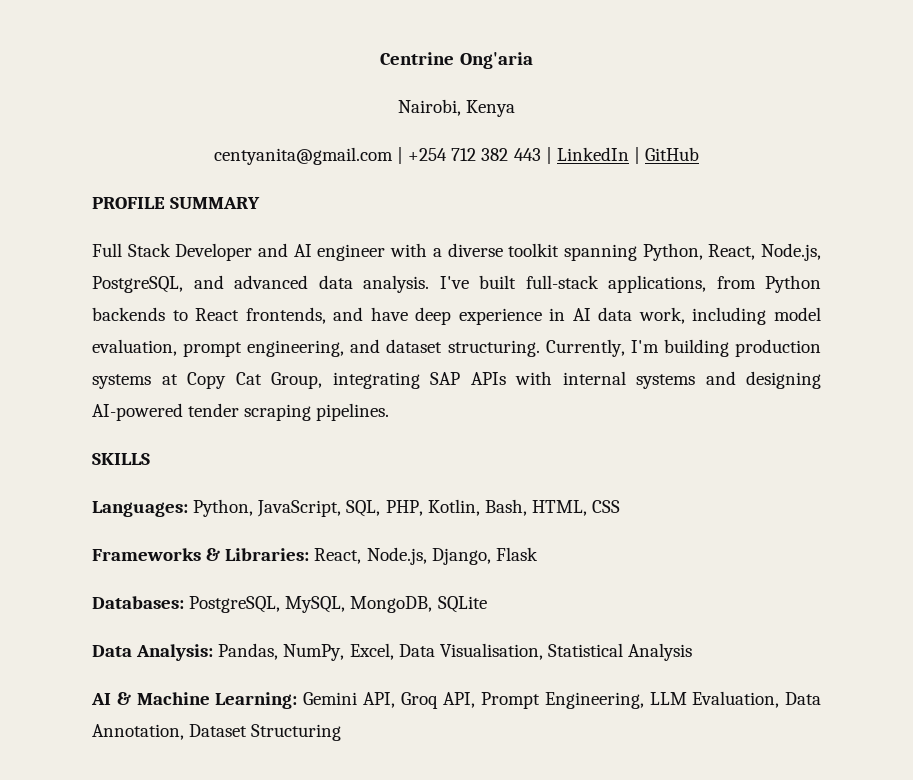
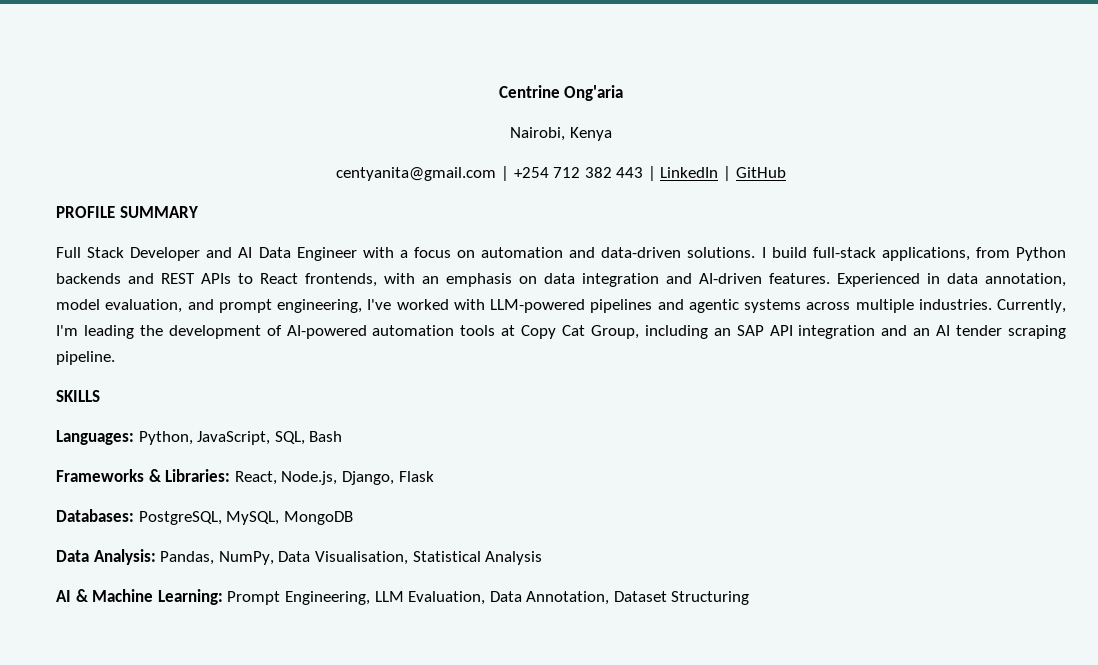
[317,243,822,261] [92,275,516,293] engineer with a diverse toolkit spanning Python, React, Node.js, PostgreSQL, and advanced data analysis. I've built -> [258,247,807,261] Data Engineer with a focus on automation and data-driven solutions. I build
[172,307,767,325] to React frontends, and have deep experience in AI data work, including -> [128,273,1066,287] and REST APIs to React frontends, with an emphasis on data integration and AI-driven features. Experienced in data annotation,
(177, 347) none -> [187,299,214,310] and
[350,339,821,357] [92,371,821,389] [92,403,183,421] and dataset structuring. Currently, I'm building production systems at Copy Cat Group, integrating SAP APIs with internal systems and designing AI-powered -> [367,299,1066,313] [56,325,951,339] I've worked with LLM-powered pipelines and agentic systems across multiple industries. Currently, I'm leading the development of AI-powered automation tools at Copy Cat Group, including an SAP API integration and an AI
[316,403,390,421] pipelines. -> [56,351,115,365] pipeline.
[385,499,621,516] PHP, Kotlin, Bash, HTML, CSS -> [309,431,343,442] Bash
[350,596,487,613] MongoDB, SQLite -> [283,511,353,525] MongoDB
[349,643,394,660] Excel, -> (274, 558) none
[303,692,476,709] Gemini API, Groq API, -> (223, 597) none

